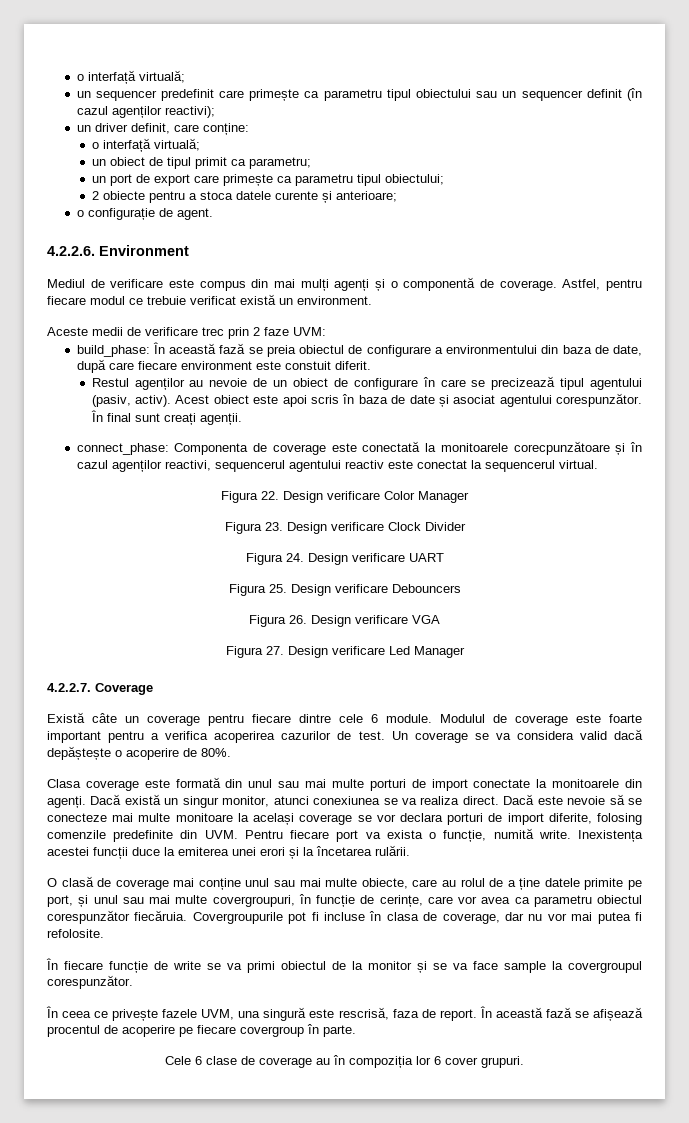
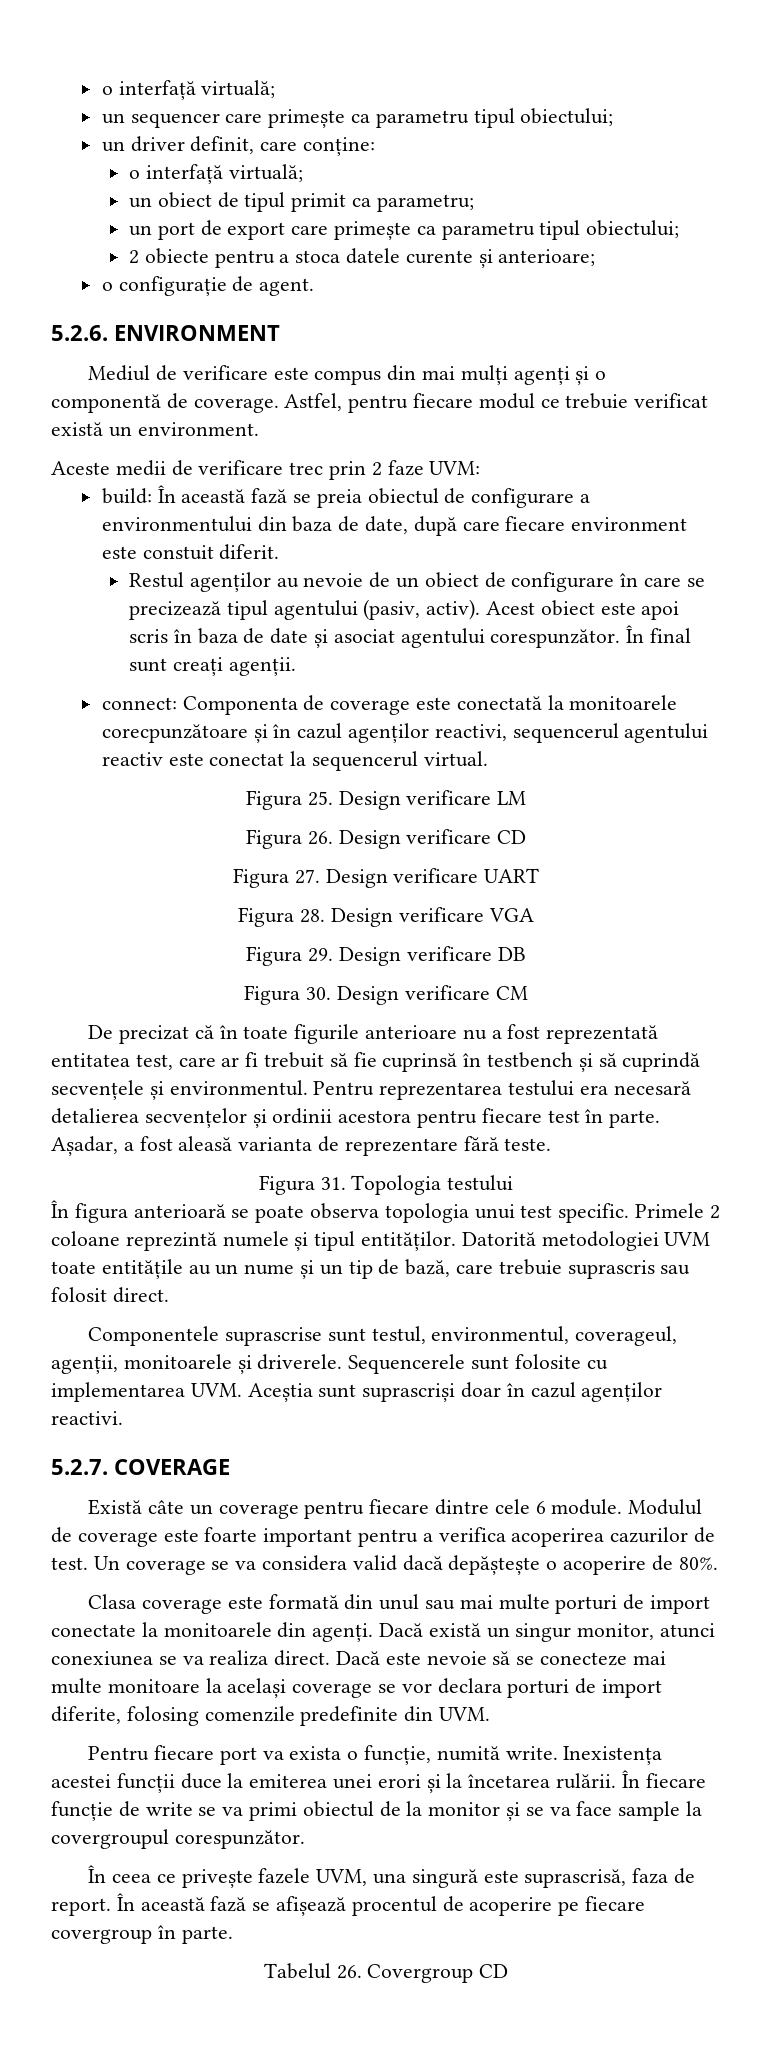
[160,88,643,101] [76,106,215,118] predefinit care primește ca parametru tipul obiectului sau un sequencer definit (în cazul agenților reactivi); -> [225,108,614,128] care primește ca parametru tipul obiectului;
[47,245,189,256] 4.2.2.6. Environment -> [51,325,280,341] 5.2.6. ENVIRONMENT
[76,345,150,357] build_phase: -> [101,488,152,504] build:
[76,443,169,455] connect_phase: -> [101,697,177,710] connect:
[261,491,469,503] [224,522,466,534] [245,553,304,565] 22. Design verificare Color Manager // Figura 23. Design verificare Clock Divider // Figura 24. -> [307,790,527,810] [245,829,527,849] [232,868,320,888] 25. Design verificare LM // Figura 26. Design verificare CD // Figura 27.
[268,584,461,596] [249,615,307,627] 25. Design verificare Debouncers // Figura 26. -> [300,909,326,923] 28.
[265,646,465,658] [47,683,153,695] 27. Design verificare Led Manager // 4.2.2.7. Coverage -> [308,946,526,966] [244,985,528,1005] [88,1024,659,1044] [51,1052,701,1072] [51,1080,691,1100] [51,1108,661,1128] [51,1136,552,1156] [258,1175,514,1195] [51,1200,720,1223] [51,1231,711,1251] [51,1259,691,1279] [51,1287,169,1303] [88,1326,678,1346] [51,1354,608,1374] [51,1382,663,1402] [51,1411,123,1425] [51,1459,230,1475] 29. Design verificare DB // Figura 30. Design verificare CM // De precizat că în toate figurile anterioare nu a fost reprezentată entitatea test, care ar fi trebuit să fie cuprinsă în testbench și să cuprindă secvențele și environmentul. Pentru reprezentarea testului era necesară detalierea secvențelor și ordinii acestora pentru fiecare test în parte. Așadar, a fost aleasă varianta de reprezentare fără teste. // Figura 31. Topologia testului // În figura anterioară se poate observa topologia unui test specific. Primele 2 coloane reprezintă numele și tipul entităților. Datorită metodologiei UVM toate entitățile au un nume și un tip de bază, care trebuie suprascris sau folosit direct. // Componentele suprascrise sunt testul, environmentul, coverageul, agenții, monitoarele și driverele. Sequencerele sunt folosite cu implementarea UVM. Aceștia sunt suprascriși doar în cazul agenților reactivi. // 5.2.7. COVERAGE
(238, 834) none -> (491, 1714) //
[47,876,642,890] [47,894,642,907] [47,910,642,924] [47,929,104,938] // O clasă de coverage mai conține unul sau mai multe obiecte, care au rolul de a ține datele primite pe port, și unul sau mai multe covergroupuri, în funcție de cerințe, care vor avea ca parametru obiectul corespunzător fiecăruia. Covergroupurile pot fi incluse în clasa de coverage, dar nu vor mai putea fi refolosite. // -> (617, 1781) none
[338,1007,389,1020] rescrisă, -> [524,1869,627,1888] suprascrisă,
[165,1055,524,1068] Cele 6 clase de coverage au în compoziția lor 6 cover grupuri. -> [263,1963,509,1983] Tabelul 26. Covergroup CD

